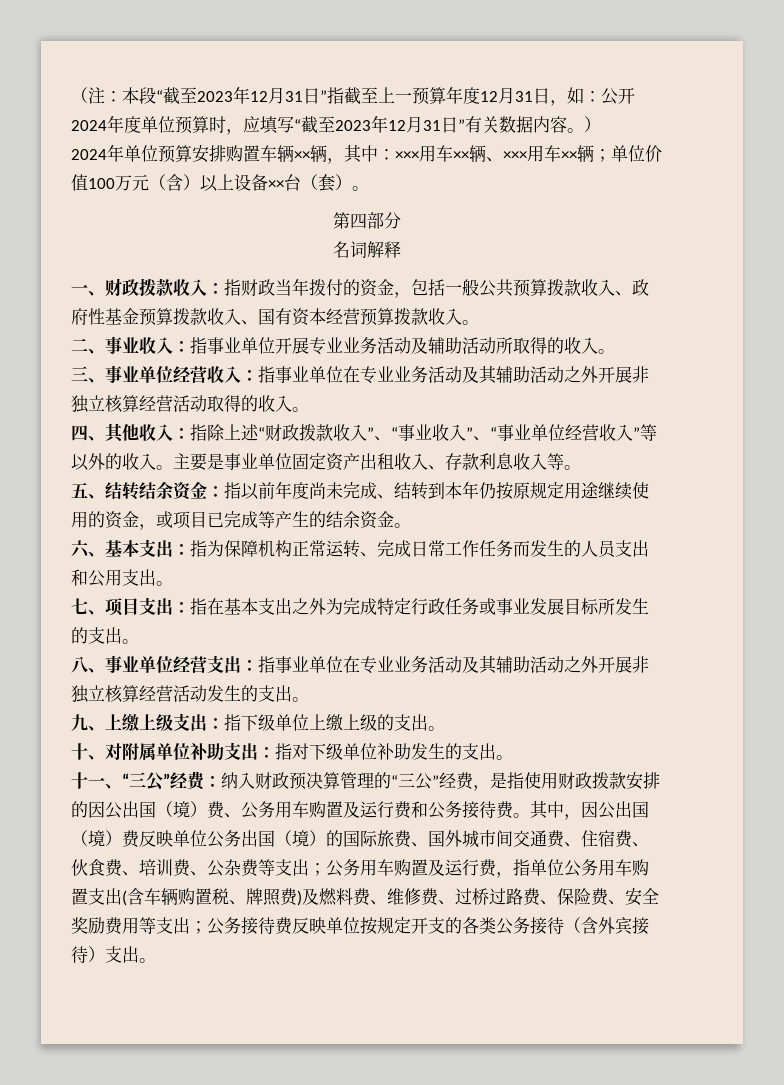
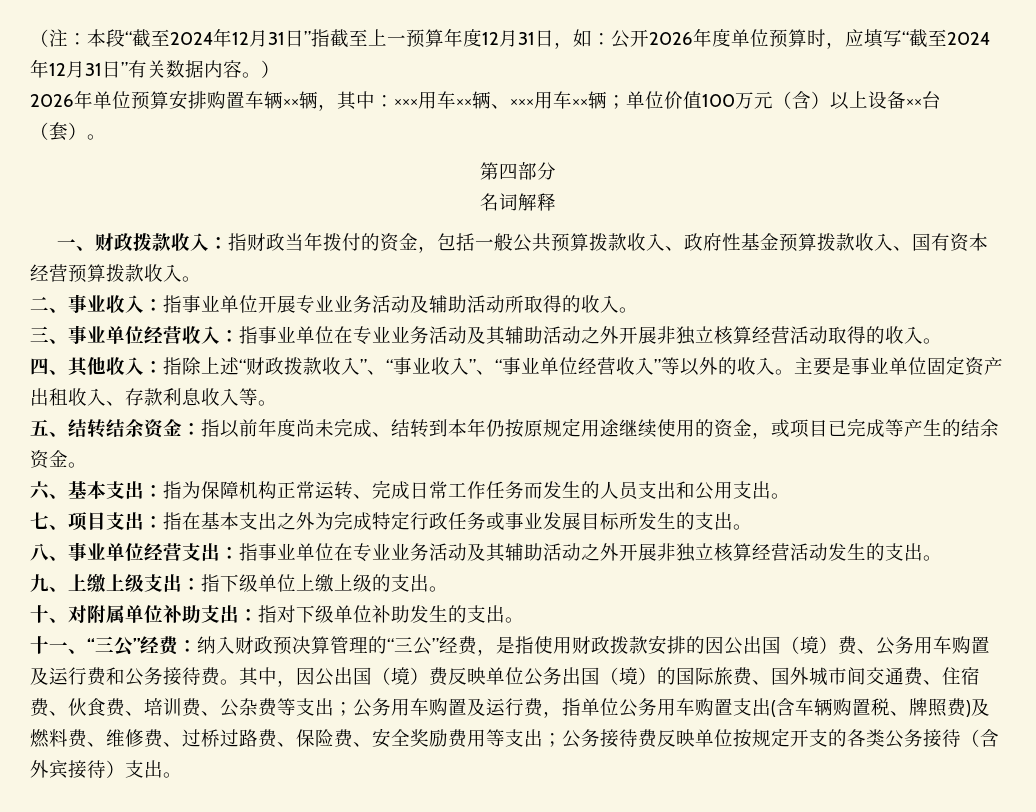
[197,91,233,102] 2023 -> [170,32,213,45] 2024
[71,120,107,131] 2024 -> [649,32,693,45] 2026
[335,120,371,131] 2023 -> [947,32,990,45] 2024
[71,149,107,160] 2024 -> [30,94,74,107] 2026

